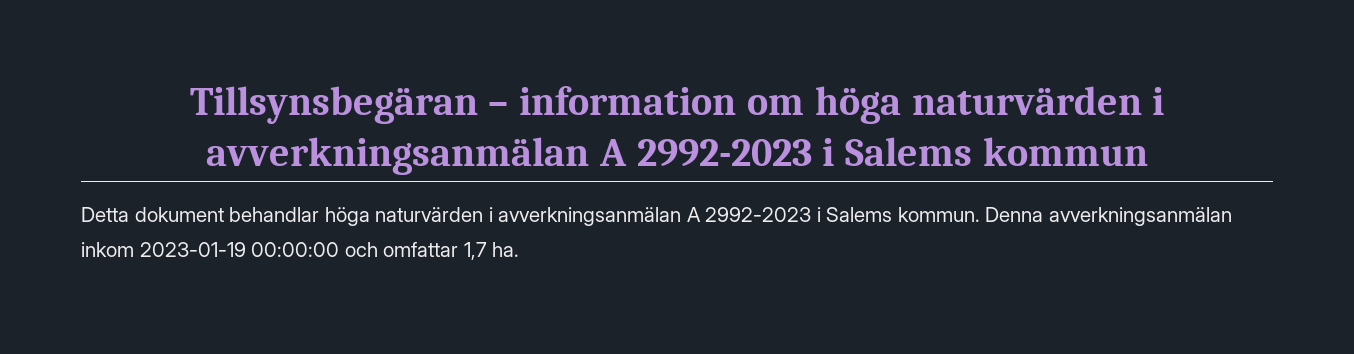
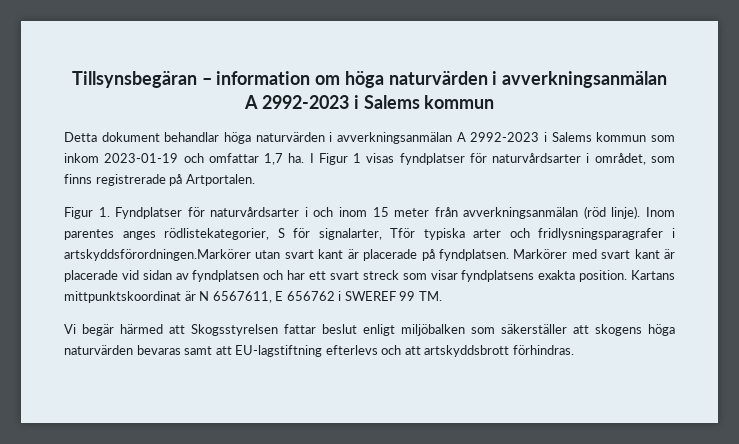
[897,207,1232,226] kommun. Denna avverkningsanmälan -> [596,132,675,142] kommun som
[251,242,340,257] 00:00:00 -> (179, 158) none
(520, 249) none -> [309,153,675,165] [64,174,255,186] [64,206,675,219] [64,228,675,240] [64,249,675,261] [64,270,676,282] [64,291,442,303] [64,324,675,336] [64,345,574,357] I Figur 1 visas fyndplatser för naturvårdsarter i området, som finns registrerade på Artportalen. // Figur 1. Fyndplatser för naturvårdsarter i och inom 15 meter från avverkningsanmälan (röd linje). Inom parentes anges rödlistekategorier, S för signalarter, Tför typiska arter och fridlysningsparagrafer i artskyddsförordningen.Markörer utan svart kant är placerade på fyndplatsen. Markörer med svart kant är placerade vid sidan av fyndplatsen och har ett svart streck som visar fyndplatsens exakta position. Kartans mittpunktskoordinat är N 6567611, E 656762 i SWEREF 99 TM. // Vi begär härmed att Skogsstyrelsen fattar beslut enligt miljöbalken som säkerställer att skogens höga naturvärden bevaras samt att EU-lagstiftning efterlevs och att artskyddsbrott förhindras.

